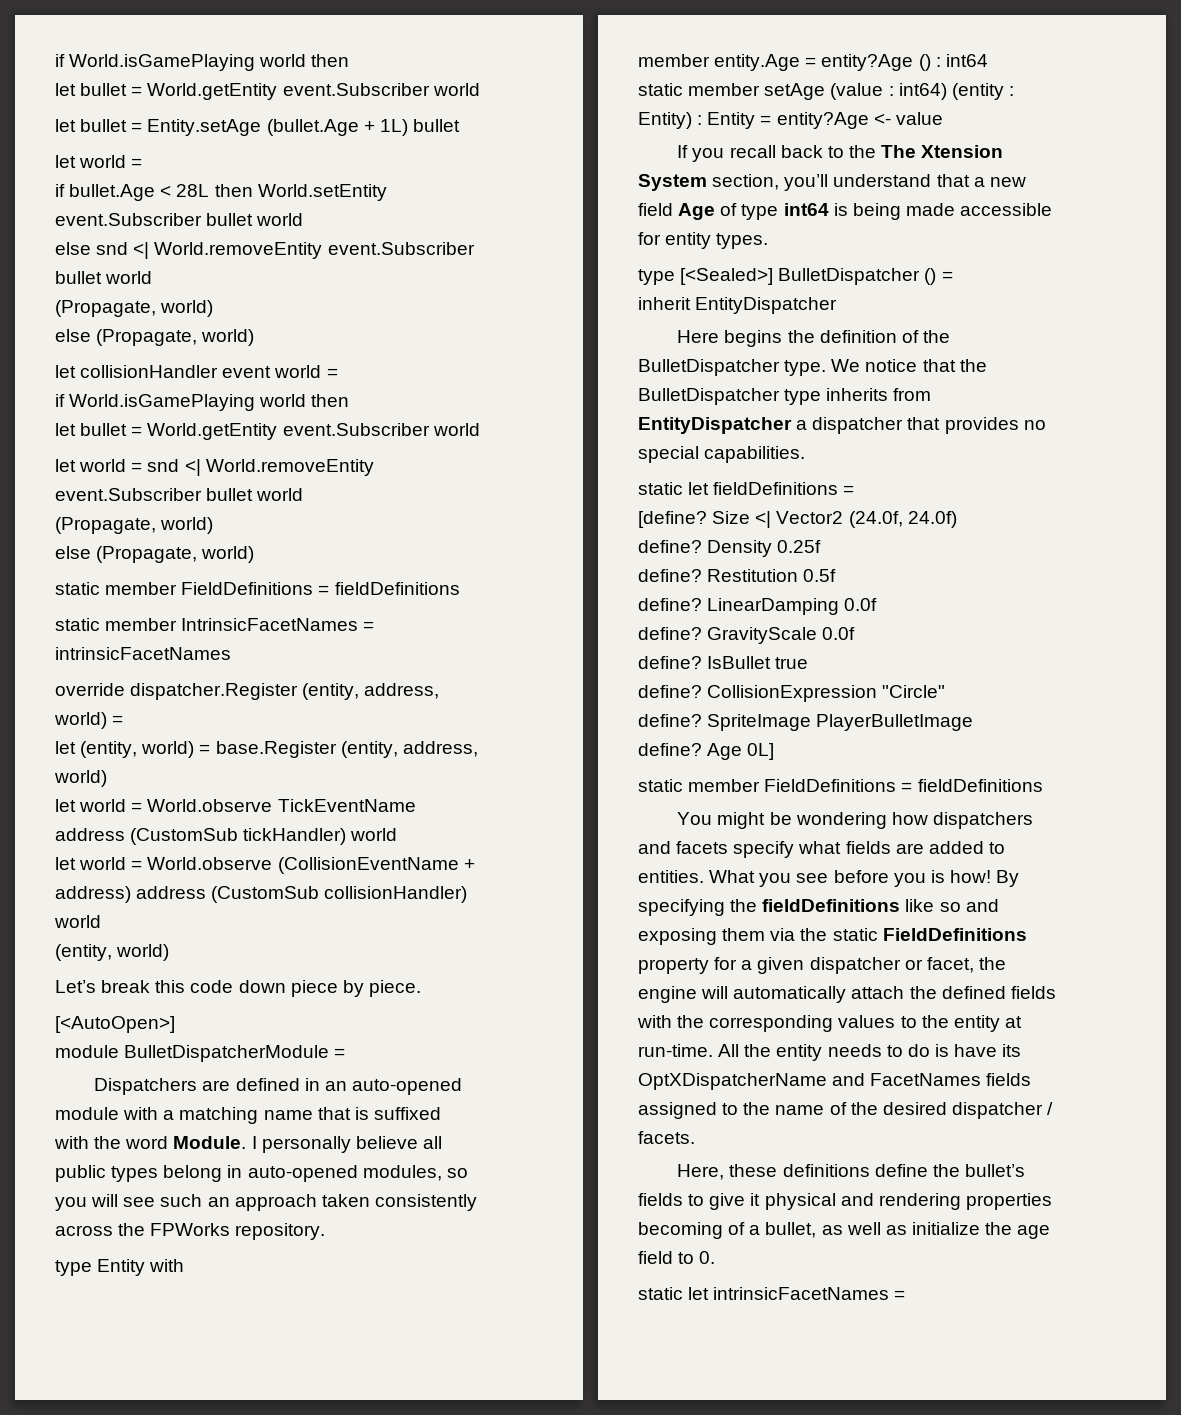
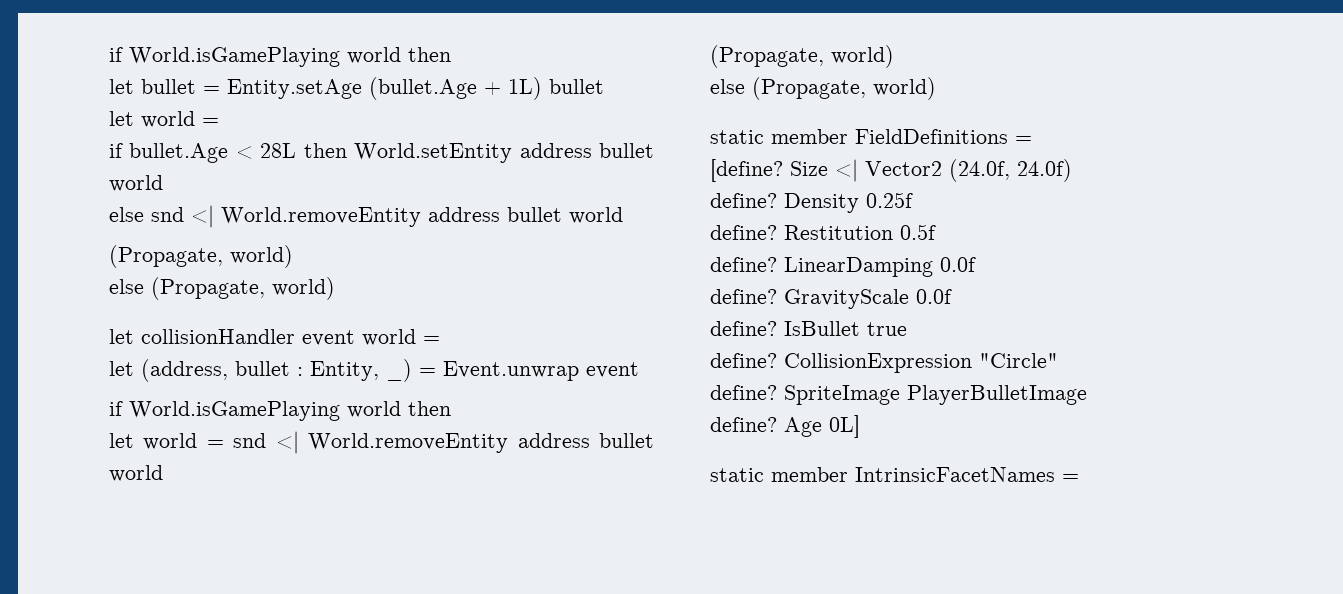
[55,54,350,71] [55,83,480,100] if World.isGamePlaying world then // let bullet = World.getEntity event.Subscriber world -> [109,47,451,67] if World.isGamePlaying world then
[55,213,202,226] event.Subscriber -> [519,143,592,158] address
[327,242,475,255] event.Subscriber -> [428,207,500,222] address
[55,394,350,411] [55,423,480,440] if World.isGamePlaying world then // let bullet = World.getEntity event.Subscriber world -> [109,359,639,382] [109,401,451,421] let (address, bullet : Entity, _) = Event.unwrap event // if World.isGamePlaying world then
[55,488,202,501] event.Subscriber -> [517,433,590,448] address
[334,582,460,595] [55,618,375,631] [55,647,231,660] [55,683,440,700] [54,712,124,729] [55,741,478,758] [54,770,107,787] [55,799,416,812] [55,828,398,845] [55,857,475,874] [55,886,468,903] [54,915,101,928] [55,944,170,961] [55,980,421,997] [55,1016,175,1033] [55,1045,346,1062] [94,1078,463,1095] [55,1107,441,1124] [54,1136,442,1153] [55,1165,468,1182] [55,1194,477,1211] [55,1223,326,1240] [55,1259,185,1276] [638,54,988,71] [638,83,1014,100] [638,112,943,129] [677,145,1004,162] [638,174,1026,191] [638,203,1053,220] [638,232,769,249] [638,268,953,285] [638,297,838,314] [677,330,951,347] [638,359,987,376] [638,388,932,405] [638,417,1046,434] [638,446,806,463] [638,482,855,495] fieldDefinitions // static member IntrinsicFacetNames = intrinsicFacetNames // override dispatcher.Register (entity, address, world) = // let (entity, world) = base.Register (entity, address, world) // let world = World.observe TickEventName address (CustomSub tickHandler) world // let world = World.observe (CollisionEventName + address) address (CustomSub collisionHandler) world // (entity, world) // Let’s break this code down piece by piece. // [<AutoOpen>] // module BulletDispatcherModule = // Dispatchers are defined in an auto-opened module with a matching name that is suffixed with the word Module. I personally believe all public types belong in auto-opened modules, so you will see such an approach taken consistently across the FPWorks repository. // type Entity with // member entity.Age = entity?Age () : int64 // static member setAge (value : int64) (entity : Entity) : Entity = entity?Age <- value // If you recall back to the The Xtension System section, you’ll understand that a new field Age of type int64 is being made accessible for entity types. // type [<Sealed>] BulletDispatcher () = // inherit EntityDispatcher // Here begins the definition of the BulletDispatcher type. We notice that the BulletDispatcher type inherits from EntityDispatcher a dispatcher that provides no special capabilities. // static let fieldDefinitions = -> (1032, 140) none
[764,779,1043,792] [677,812,1034,829] [638,841,1005,858] [638,870,1020,887] [638,899,999,916] [638,928,1027,945] [638,957,1006,974] [638,986,1056,1003] [637,1015,1022,1032] [638,1044,1022,1061] [638,1073,1032,1090] [638,1102,1054,1119] [638,1131,695,1144] [677,1164,1026,1180] [638,1193,1052,1210] [638,1222,1051,1239] [638,1251,716,1264] [638,1287,890,1300] FieldDefinitions = fieldDefinitions // You might be wondering how dispatchers and facets specify what fields are added to entities. What you see before you is how! By specifying the fieldDefinitions like so and exposing them via the static FieldDefinitions property for a given dispatcher or facet, the engine will automatically attach the defined fields with the corresponding values to the entity at run-time. All the entity needs to do is have its OptXDispatcherName and FacetNames fields assigned to the name of the desired dispatcher / facets. // Here, these definitions define the bullet’s fields to give it physical and rendering properties becoming of a bullet, as well as initialize the age field to 0. // static let intrinsicFacetNames -> [855,467,1055,482] IntrinsicFacetNames

